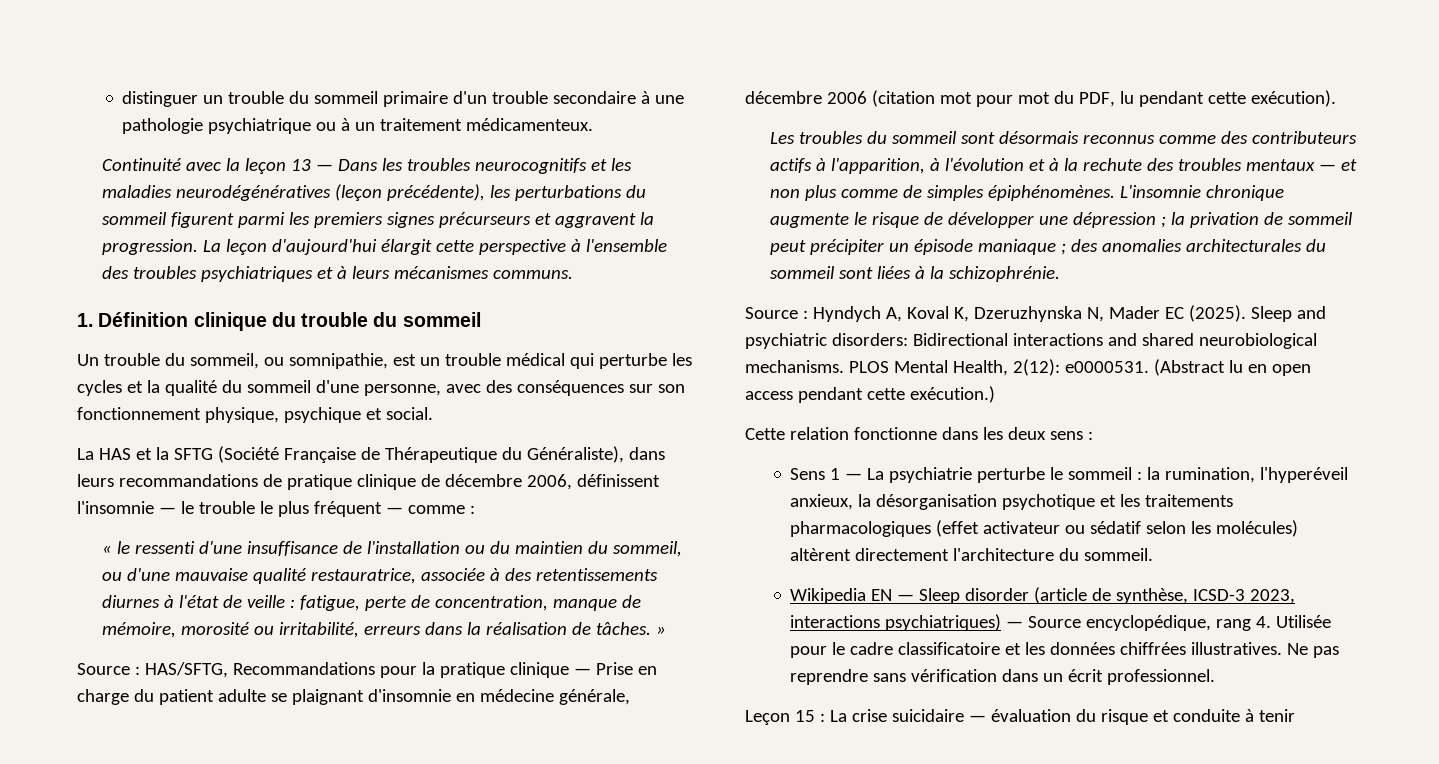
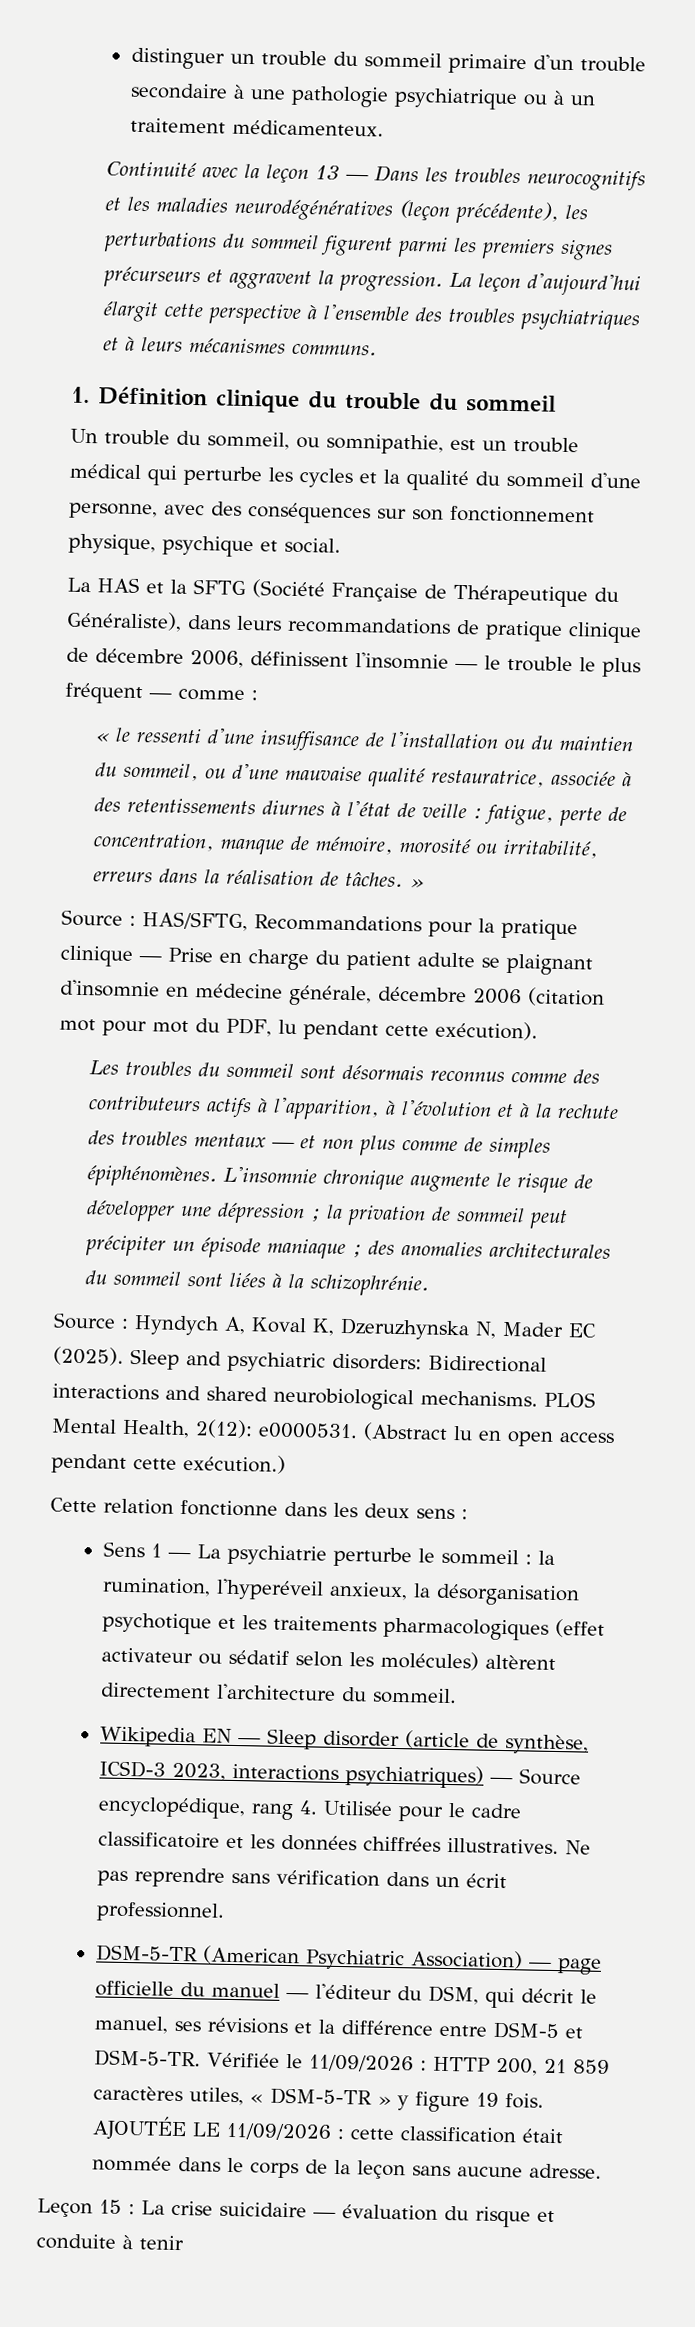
(1216, 677) none -> [95,1944,602,1975] [94,1980,597,2009] [93,2015,583,2040] [93,2049,610,2076] [92,2085,544,2113] [91,2115,564,2144] [91,2155,602,2180] // DSM-5-TR (American Psychiatric Association) — page officielle du manuel — l'éditeur du DSM, qui décrit le manuel, ses révisions et la différence entre DSM-5 et DSM-5-TR. Vérifiée le 11/09/2026 : HTTP 200, 21 859 caractères utiles, « DSM-5-TR » y figure 19 fois. AJOUTÉE LE 11/09/2026 : cette classification était nommée dans le corps de la leçon sans aucune adresse.

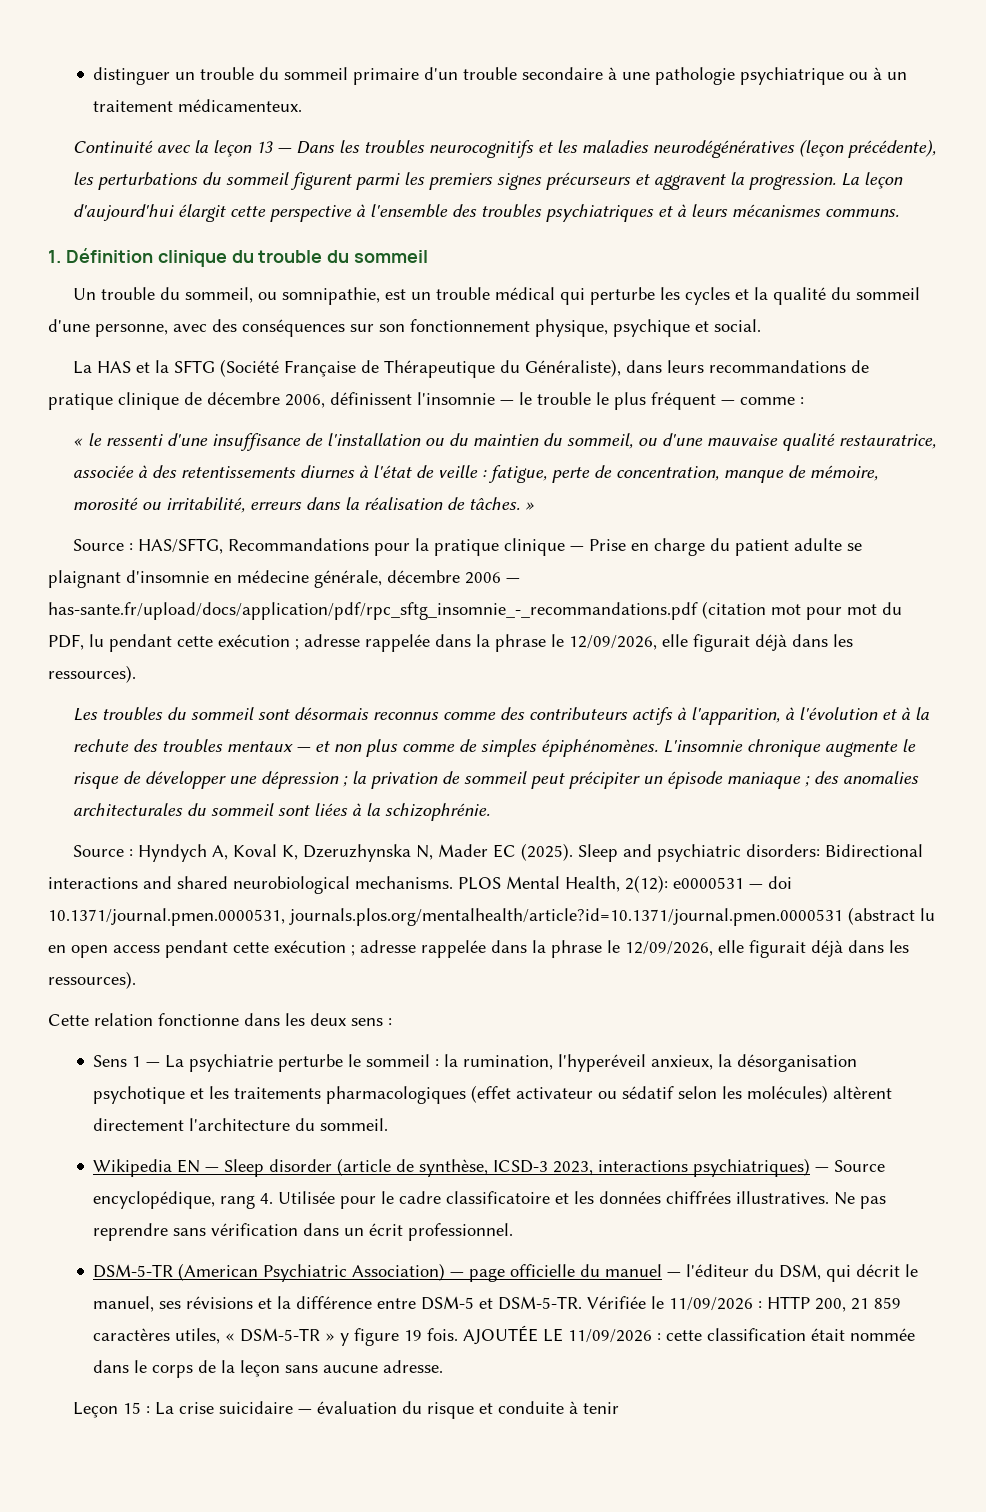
(522, 996) none -> [506,578,520,583] [48,602,698,620] — has-sante.fr/upload/docs/application/pdf/rpc_sftg_insomnie_-_recommandations.pdf
[434,1020,538,1041] exécution). -> [218,634,853,652] [48,665,136,683] exécution ; adresse rappelée dans la phrase le 12/09/2026, elle figurait déjà dans les ressources).
[258,1422,448,1442] e0000531. (Abstract -> [673,876,792,889] [48,907,915,926] e0000531 — doi 10.1371/journal.pmen.0000531, journals.plos.org/mentalhealth/article?id=10.1371/journal.pmen.0000531 (abstract
[183,1453,286,1474] exécution.) -> [274,940,909,958] [48,971,136,989] exécution ; adresse rappelée dans la phrase le 12/09/2026, elle figurait déjà dans les ressources).

